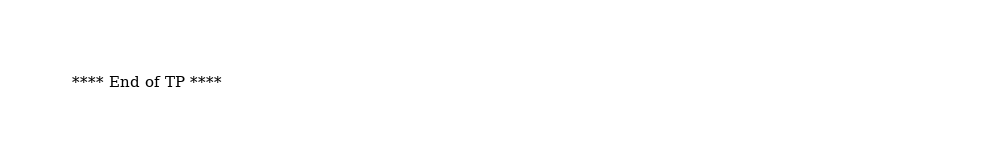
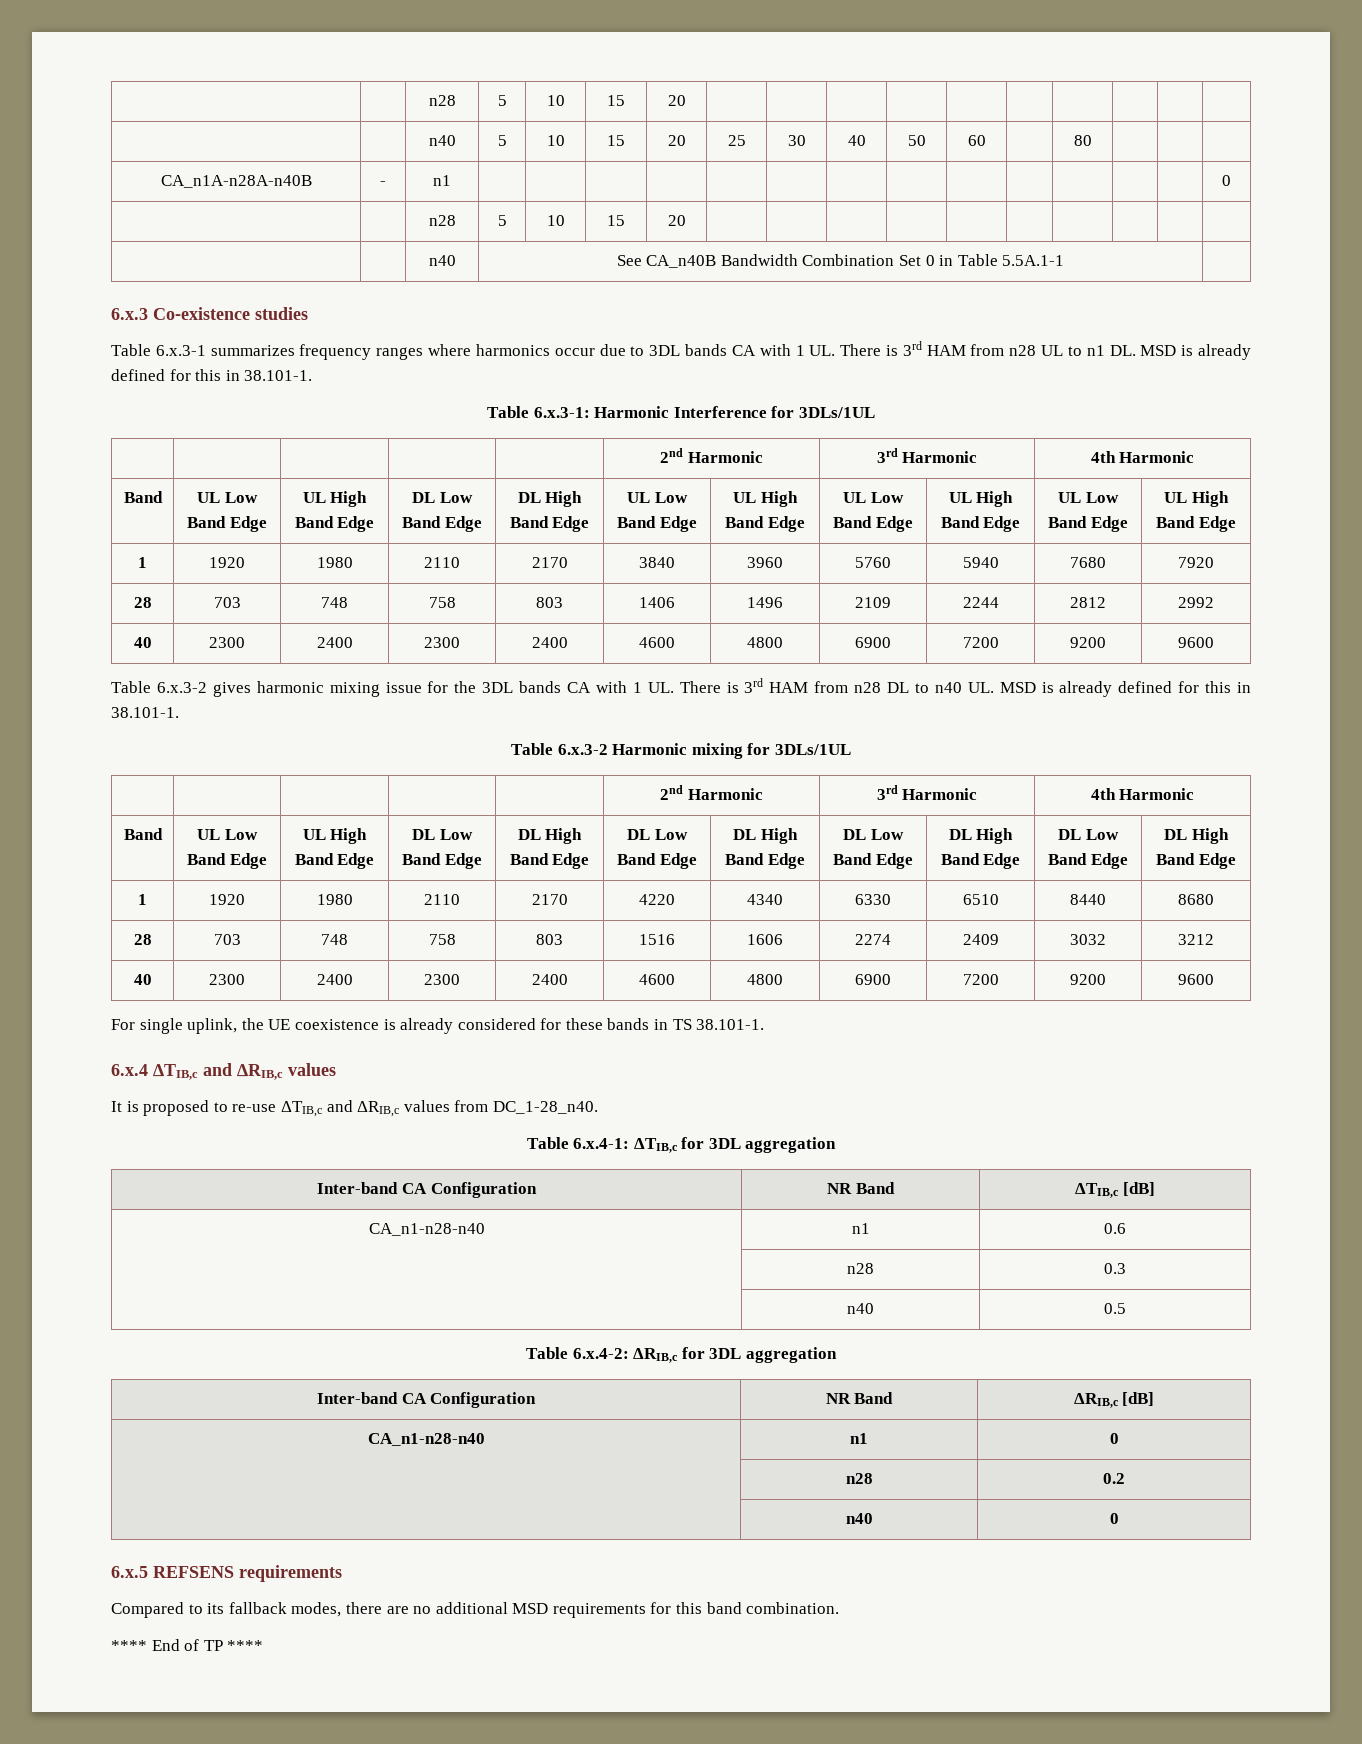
(72, 81) none -> [428,95,456,106] [497,95,507,106] [546,95,565,106] [607,95,625,106] [667,95,686,106] [428,135,456,146] [497,135,507,146] [546,135,565,146] [607,135,625,146] [667,135,686,146] [727,135,746,146] [787,135,806,146] [847,135,866,146] [907,135,926,146] [967,135,986,146] [1073,135,1092,146] [160,175,312,188] [380,181,386,186] [433,175,451,186] [1222,175,1231,186] [428,215,456,226] [497,215,507,226] [546,215,565,226] [607,215,625,226] [667,215,686,226] [428,255,456,266] [616,254,1065,268] [111,307,308,320] [111,341,1251,360] [111,369,313,381] [487,406,875,418] [660,448,763,463] [876,448,978,463] [1090,451,1195,463] [123,491,163,503] [197,492,258,503] [187,516,267,532] [302,491,368,507] [294,516,375,532] [412,492,473,503] [402,516,482,532] [517,491,583,507] [509,516,590,532] [627,492,688,503] [617,516,697,532] [733,491,798,507] [725,516,805,532] [843,492,904,503] [833,516,913,532] [948,491,1014,507] [940,516,1021,532] [1058,492,1119,503] [1048,516,1128,532] [1164,491,1229,507] [1156,516,1236,532] [138,557,147,568] [209,557,245,568] [316,557,353,568] [424,557,460,568] [531,557,568,568] [639,557,675,568] [747,557,783,568] [855,557,891,568] [962,557,999,568] [1070,557,1106,568] [1178,557,1214,568] [133,597,152,608] [213,597,241,608] [321,597,348,608] [428,597,456,608] [536,597,563,608] [639,597,675,608] [747,597,783,608] [855,597,891,608] [962,597,999,608] [1070,597,1106,608] [1178,597,1214,608] [133,637,152,648] [209,637,245,648] [316,637,353,648] [424,637,460,648] [531,637,568,648] [639,637,675,648] [747,637,783,648] [855,637,891,648] [962,637,999,648] [1070,637,1106,648] [1178,637,1214,648] [111,678,1251,697] [111,707,179,718] [511,743,851,759] [660,785,763,800] [876,785,978,800] [1090,788,1195,800] [123,828,163,840] [197,829,258,840] [187,853,267,869] [302,828,368,844] [294,853,375,869] [412,829,473,840] [402,853,482,869] [517,828,583,844] [509,853,590,869] [627,829,688,840] [617,853,697,869] [733,828,798,844] [725,853,805,869] [843,829,904,840] [833,853,913,869] [948,828,1014,844] [940,853,1021,869] [1058,829,1119,840] [1048,853,1128,869] [1164,828,1229,844] [1156,853,1236,869] [138,894,147,905] [209,894,245,905] [316,894,353,905] [424,894,460,905] [531,894,568,905] [639,894,675,905] [747,894,783,905] [855,894,891,905] [962,894,999,905] [1070,894,1106,905] [1178,894,1214,905] [133,934,152,945] [213,934,241,945] [321,934,348,945] [428,934,456,945] [536,934,563,945] [639,934,675,945] [747,934,783,945] [855,934,891,945] [962,934,999,945] [1070,934,1106,945] [1178,934,1214,945] [133,974,152,985] [209,974,245,985] [316,974,353,985] [424,974,460,985] [531,974,568,985] [639,974,675,985] [747,974,783,985] [855,974,891,985] [962,974,999,985] [1070,974,1106,985] [1178,974,1214,985] [111,1018,765,1034] [111,1063,336,1080] [111,1100,598,1117] [526,1137,837,1153] [317,1182,537,1198] [827,1182,895,1194] [1075,1182,1155,1198] [368,1223,485,1236] [851,1223,870,1234] [1104,1223,1126,1234] [847,1263,874,1274] [1104,1263,1126,1274] [847,1303,874,1314] [1104,1303,1126,1314] [526,1347,837,1363] [316,1392,537,1408] [825,1392,894,1404] [1073,1392,1155,1408] [367,1433,485,1446] [850,1433,868,1444] [1109,1433,1119,1444] [845,1473,873,1484] [1103,1473,1125,1484] [845,1513,873,1524] [1109,1513,1119,1524] [111,1565,342,1582] [111,1602,840,1618] | | n28 | 5 | 10 | 15 | 20 | | | | | | | | | | // | | n40 | 5 | 10 | 15 | 20 | 25 | 30 | 40 | 50 | 60 | | 80 | | | // CA_n1A-n28A-n40B | - | n1 | | | | | | | | | | | | | | 0 // | | n28 | 5 | 10 | 15 | 20 | | | | | | | | | | // | | n40 | See CA_n40B Bandwidth Combination Set 0 in Table 5.5A.1-1 | // 6.x.3 Co-existence studies // Table 6.x.3-1 summarizes frequency ranges where harmonics occur due to 3DL bands CA with 1 UL. There is 3rd HAM from n28 UL to n1 DL. MSD is already defined for this in 38.101-1. // Table 6.x.3-1: Harmonic Interference for 3DLs/1UL // | | | | | 2nd Harmonic | 3rd Harmonic | 4th Harmonic // Band | UL Low Band Edge | UL High Band Edge | DL Low Band Edge | DL High Band Edge | UL Low Band Edge | UL High Band Edge | UL Low Band Edge | UL High Band Edge | UL Low Band Edge | UL High Band Edge // 1 | 1920 | 1980 | 2110 | 2170 | 3840 | 3960 | 5760 | 5940 | 7680 | 7920 // 28 | 703 | 748 | 758 | 803 | 1406 | 1496 | 2109 | 2244 | 2812 | 2992 // 40 | 2300 | 2400 | 2300 | 2400 | 4600 | 4800 | 6900 | 7200 | 9200 | 9600 // Table 6.x.3-2 gives harmonic mixing issue for the 3DL bands CA with 1 UL. There is 3rd HAM from n28 DL to n40 UL. MSD is already defined for this in 38.101-1. // Table 6.x.3-2 Harmonic mixing for 3DLs/1UL // | | | | | 2nd Harmonic | 3rd Harmonic | 4th Harmonic // Band | UL Low Band Edge | UL High Band Edge | DL Low Band Edge | DL High Band Edge | DL Low Band Edge | DL High Band Edge | DL Low Band Edge | DL High Band Edge | DL Low Band Edge | DL High Band Edge // 1 | 1920 | 1980 | 2110 | 2170 | 4220 | 4340 | 6330 | 6510 | 8440 | 8680 // 28 | 703 | 748 | 758 | 803 | 1516 | 1606 | 2274 | 2409 | 3032 | 3212 // 40 | 2300 | 2400 | 2300 | 2400 | 4600 | 4800 | 6900 | 7200 | 9200 | 9600 // For single uplink, the UE coexistence is already considered for these bands in TS 38.101-1. // 6.x.4 ∆TIB,c and ∆RIB,c values // It is proposed to re-use ΔTIB,c and ΔRIB,c values from DC_1-28_n40. // Table 6.x.4-1: ΔTIB,c for 3DL aggregation // Inter-band CA Configuration | NR Band | ΔTIB,c [dB] // CA_n1-n28-n40 | n1 | 0.6 // | n28 | 0.3 // | n40 | 0.5 // Table 6.x.4-2: ΔRIB,c for 3DL aggregation // Inter-band CA Configuration | NR Band | ΔRIB,c [dB] // CA_n1-n28-n40 | n1 | 0 // | n28 | 0.2 // | n40 | 0 // 6.x.5 REFSENS requirements // Compared to its fallback modes, there are no additional MSD requirements for this band combination. //

